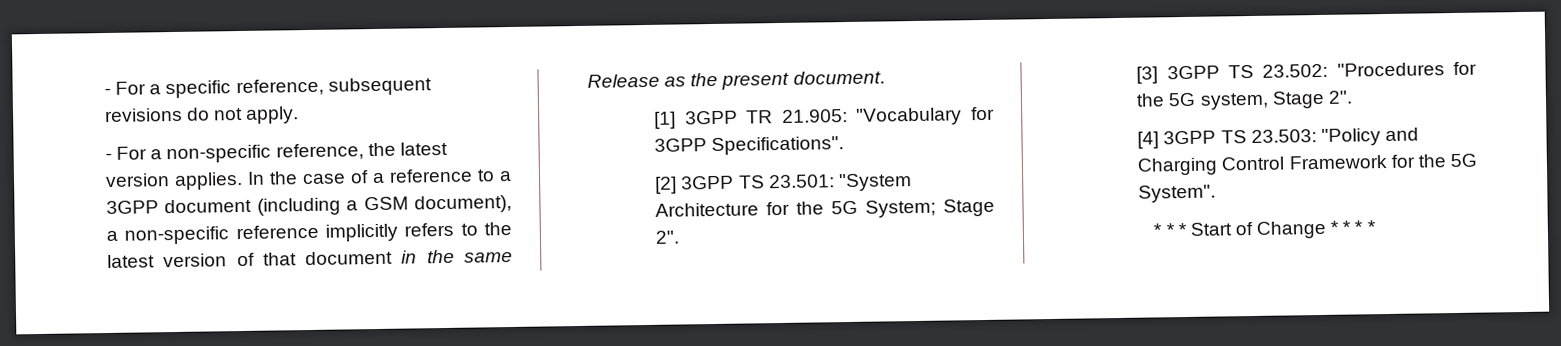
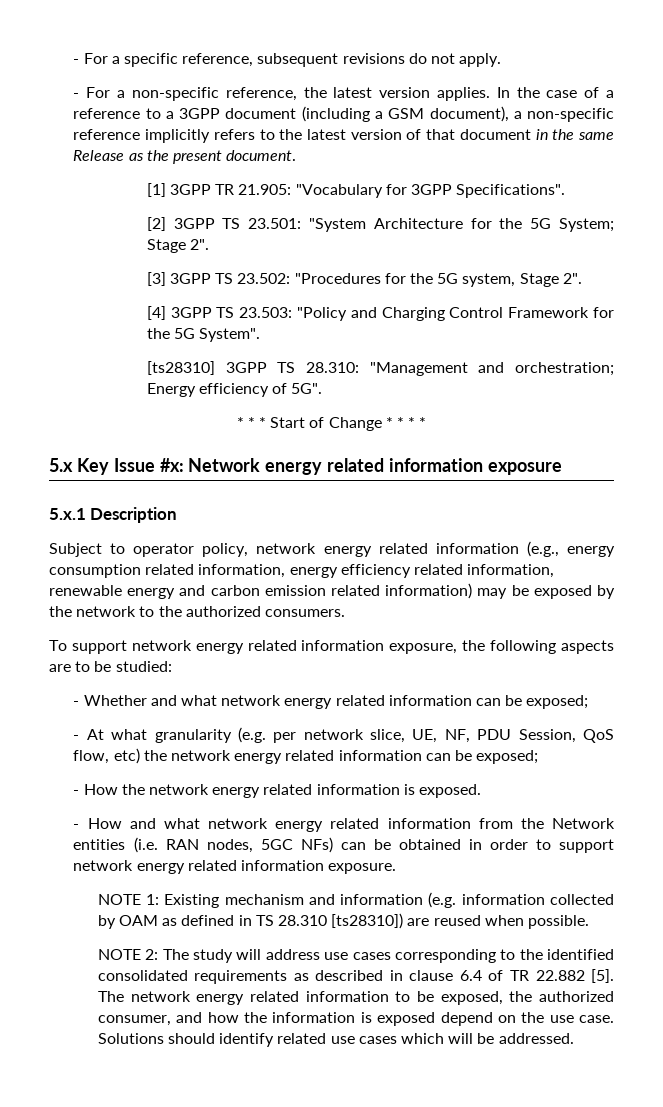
(1217, 193) none -> [146,361,614,376] [146,383,323,397] // [ts28310] 3GPP TS 28.310: "Management and orchestration; Energy efficiency of 5G".
(1376, 227) none -> [49,458,562,475] [49,507,178,523] [49,541,616,557] [49,564,555,578] [49,583,615,599] [49,606,345,617] [49,640,615,654] [49,661,172,672] [73,695,589,709] [73,727,614,743] [73,748,539,764] [73,784,481,798] [73,818,615,832] [73,837,614,853] [73,860,397,874] [97,892,614,908] [97,913,589,929] [97,949,614,963] [97,969,614,984] [97,991,614,1005] [97,1012,615,1026] [97,1033,574,1047] // 5.x Key Issue #x: Network energy related information exposure // 5.x.1 Description // Subject to operator policy, network energy related information (e.g., energy consumption related information, energy efficiency related information, renewable energy and carbon emission related information) may be exposed by the network to the authorized consumers. // To support network energy related information exposure, the following aspects are to be studied: // - Whether and what network energy related information can be exposed; // - At what granularity (e.g. per network slice, UE, NF, PDU Session, QoS flow, etc) the network energy related information can be exposed; // - How the network energy related information is exposed. // - How and what network energy related information from the Network entities (i.e. RAN nodes, 5GC NFs) can be obtained in order to support network energy related information exposure. // NOTE 1: Existing mechanism and information (e.g. information collected by OAM as defined in TS 28.310 [ts28310]) are reused when possible. // NOTE 2: The study will address use cases corresponding to the identified consolidated requirements as described in clause 6.4 of TR 22.882 [5]. The network energy related information to be exposed, the authorized consumer, and how the information is exposed depend on the use case. Solutions should identify related use cases which will be addressed.

